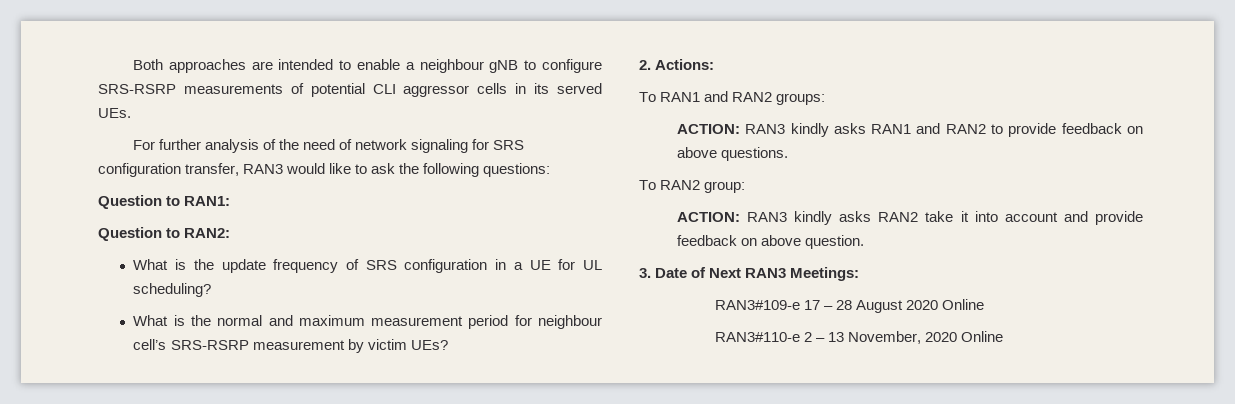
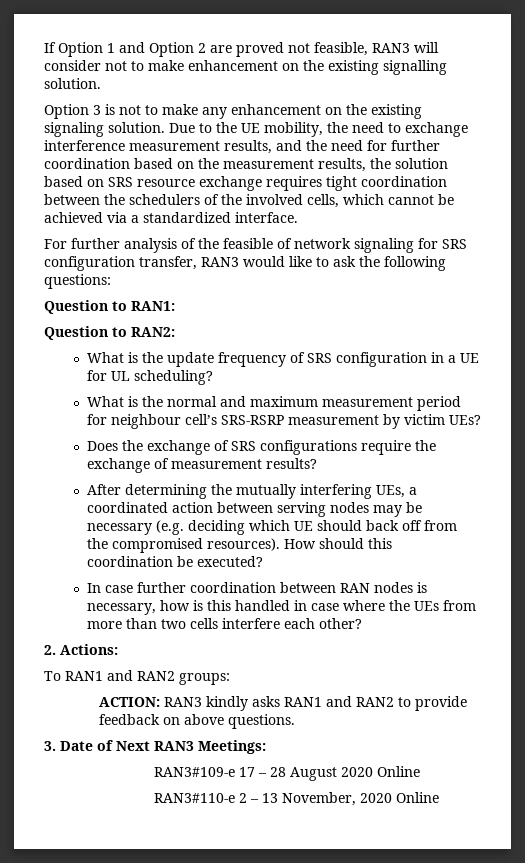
[132,59,602,73] [98,83,603,97] [98,108,131,118] Both approaches are intended to enable a neighbour gNB to configure SRS-RSRP measurements of potential CLI aggressor cells in its served UEs. -> [44,42,439,57] [44,60,447,75] [44,78,101,89] [44,104,422,119] [44,122,468,137] [44,140,440,154] [44,158,448,172] [44,176,447,191] [44,194,454,208] [44,212,298,223] If Option 1 and Option 2 are proved not feasible, RAN3 will consider not to make enhancement on the existing signalling solution. // Option 3 is not to make any enhancement on the existing signaling solution. Due to the UE mobility, the need to exchange interference measurement results, and the need for further coordination based on the measurement results, the solution based on SRS resource exchange requires tight coordination between the schedulers of the involved cells, which cannot be achieved via a standardized interface.
[303,139,336,150] need -> [223,238,273,249] feasible
(448, 345) none -> [86,440,436,455] [86,458,317,473] [86,484,417,499] [86,502,422,517] [86,520,457,535] [86,538,392,553] [86,556,263,567] [86,582,427,593] [86,600,476,615] [86,618,362,629] // Does the exchange of SRS configurations require the exchange of measurement results? // After determining the mutually interfering UEs, a coordinated action between serving nodes may be necessary (e.g. deciding which UE should back off from the compromised resources). How should this coordination be executed? // In case further coordination between RAN nodes is necessary, how is this handled in case where the UEs from more than two cells interfere each other?
[639,180,746,193] [676,211,1143,225] [676,235,865,249] // To RAN2 group: // ACTION: RAN3 kindly asks RAN2 take it into account and provide feedback on above question. -> (296, 721) none

